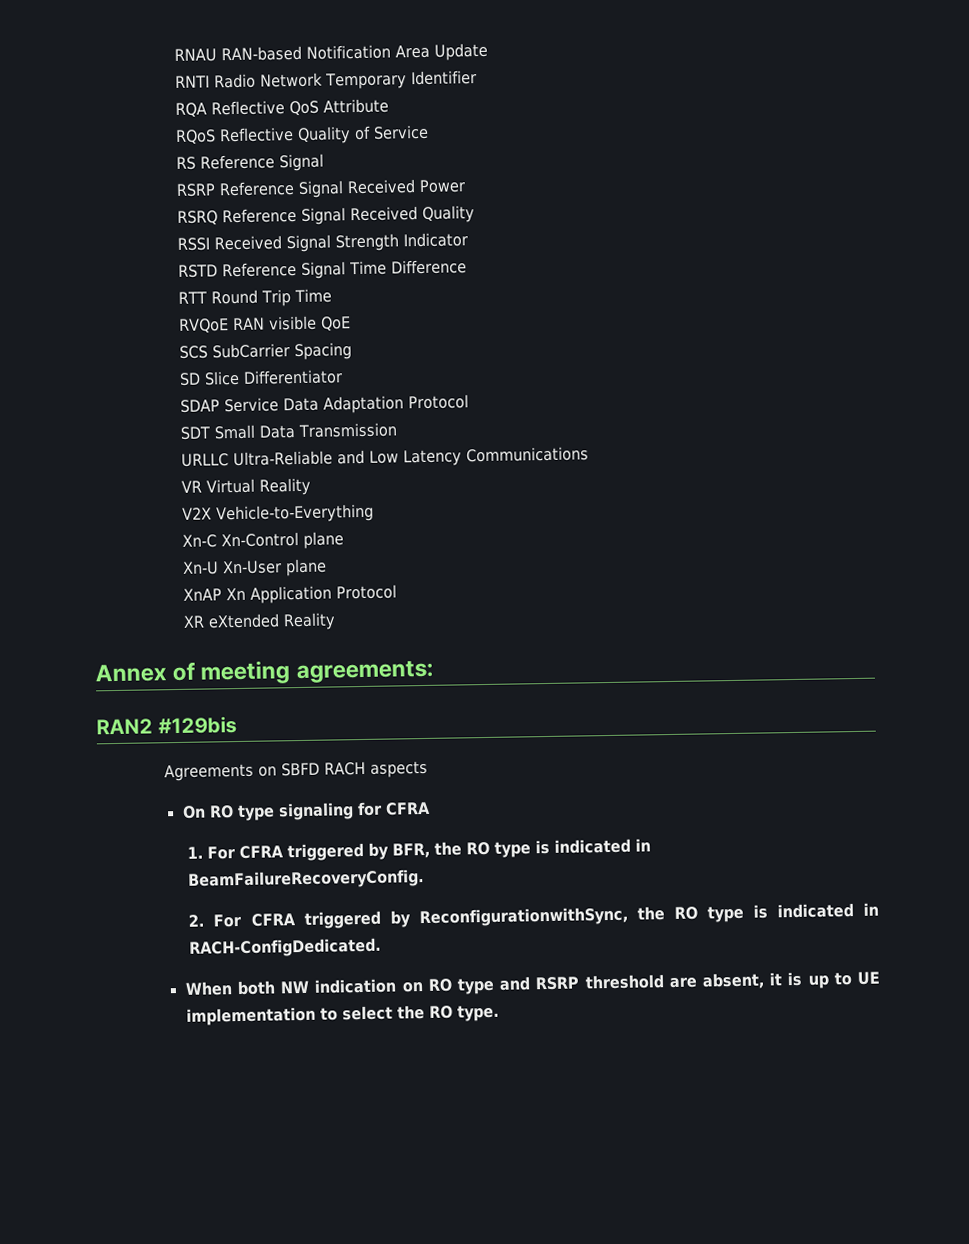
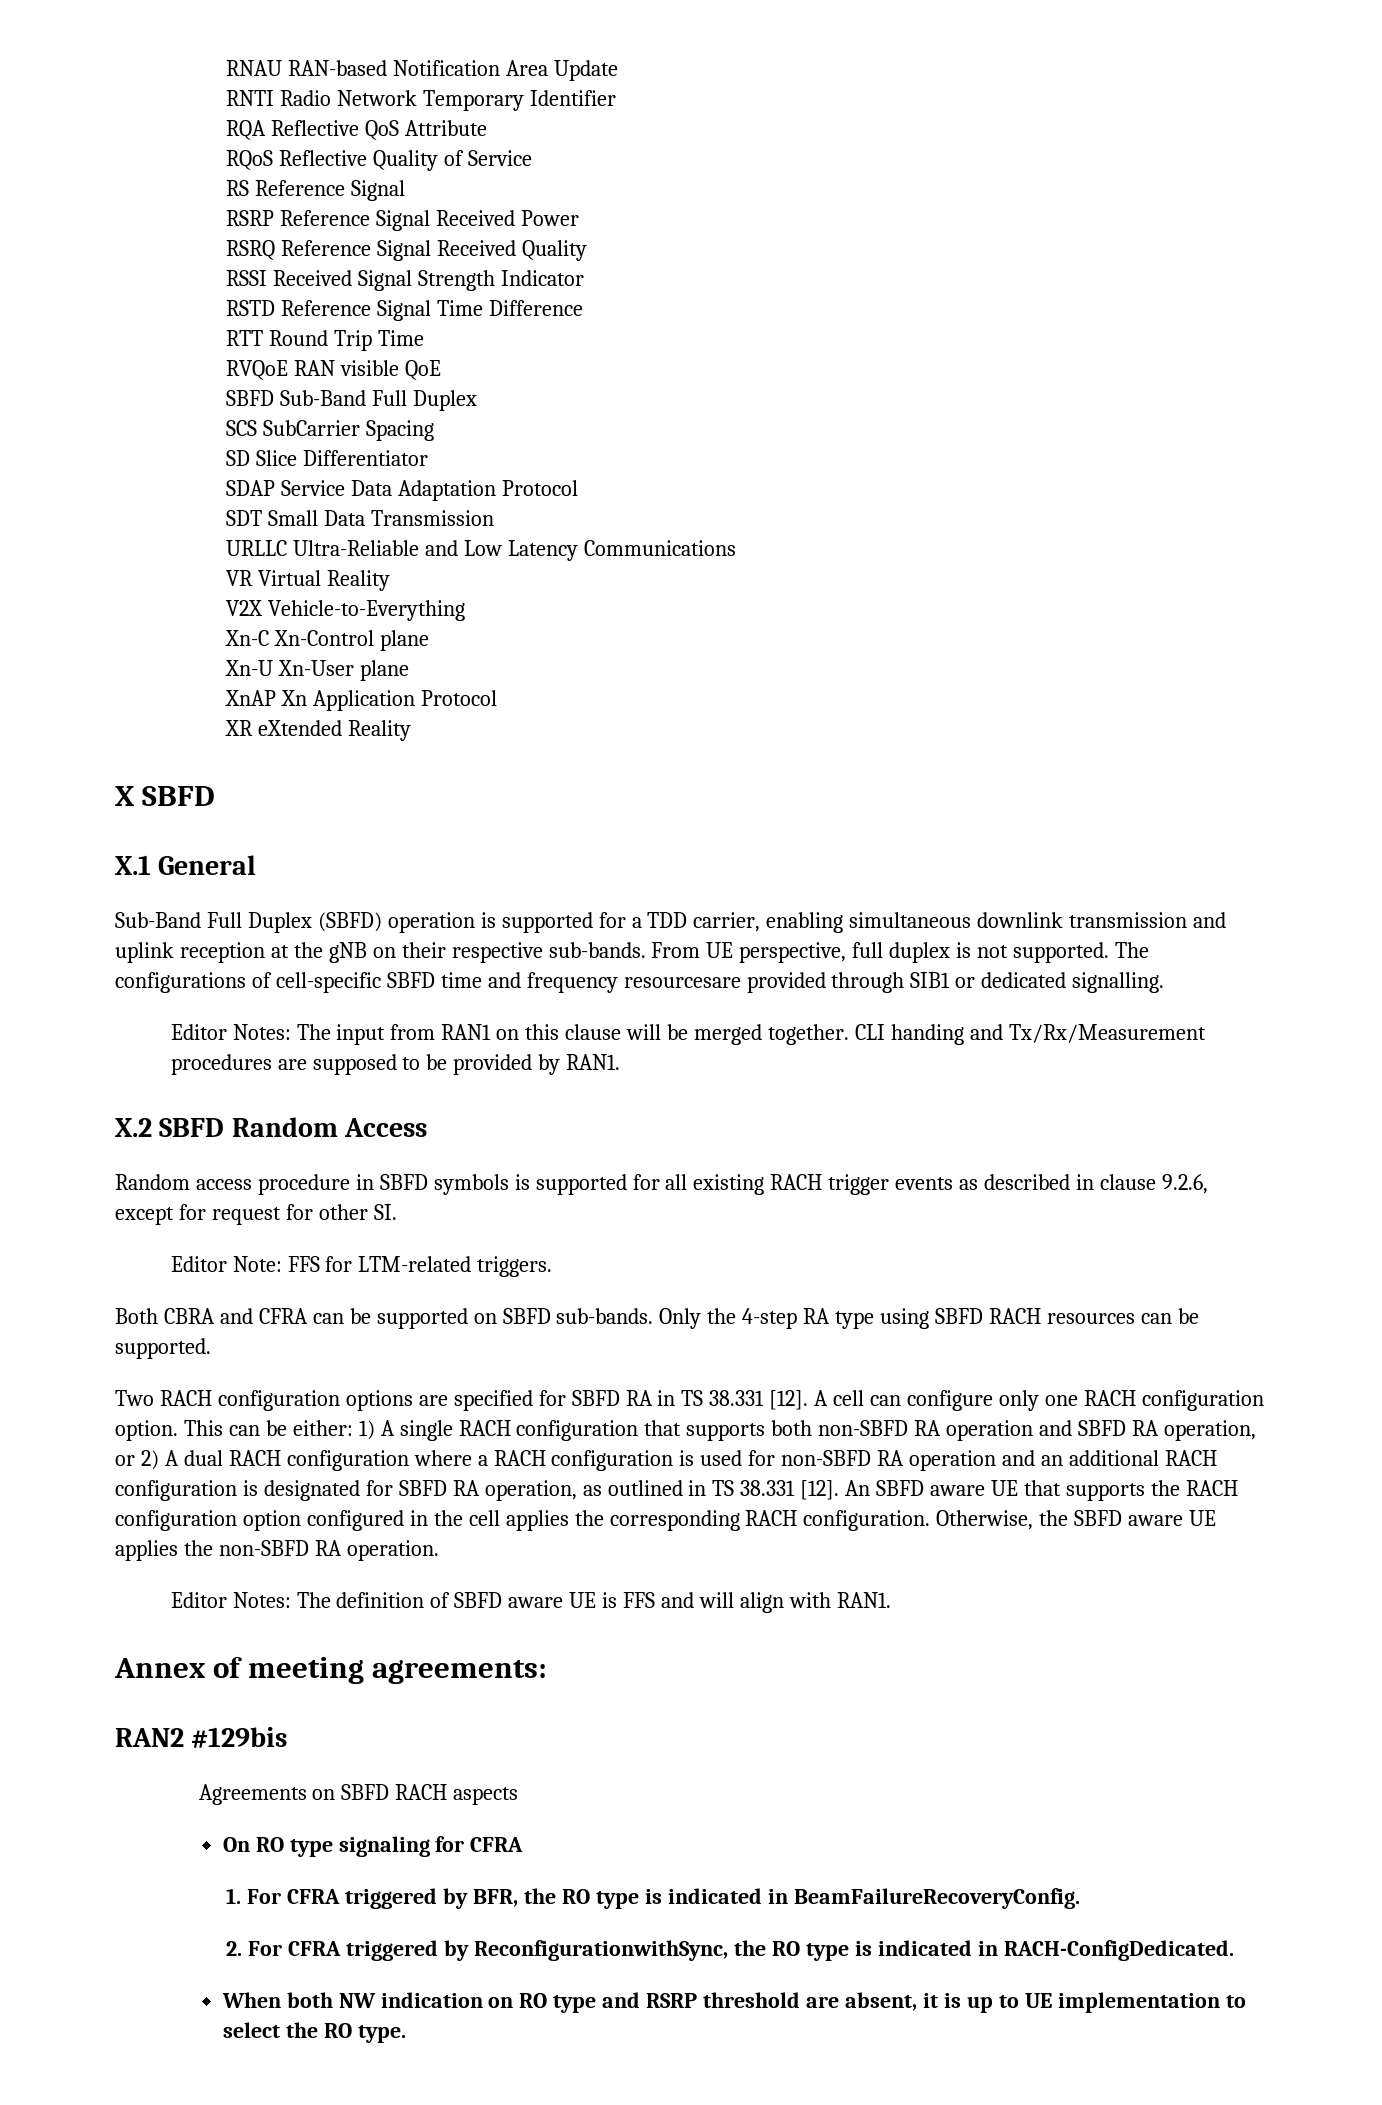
(352, 324) none -> [226,390,478,411] // SBFD Sub-Band Full Duplex
(337, 621) none -> [115,786,216,806] [115,855,257,875] [115,912,1227,933] [115,942,1149,963] [115,972,1165,993] [170,1024,1206,1045] [170,1054,621,1075] [115,1117,428,1137] [115,1174,1208,1195] [115,1204,397,1225] [170,1256,553,1277] [115,1308,1199,1329] [115,1338,211,1359] [115,1390,1264,1411] [115,1420,1256,1441] [115,1450,1217,1471] [115,1480,1238,1501] [115,1510,1217,1531] [115,1540,439,1561] [170,1592,891,1613] // X SBFD // X.1 General // Sub-Band Full Duplex (SBFD) operation is supported for a TDD carrier, enabling simultaneous downlink transmission and uplink reception at the gNB on their respective sub-bands. From UE perspective, full duplex is not supported. The configurations of cell-specific SBFD time and frequency resourcesare provided through SIB1 or dedicated signalling. // Editor Notes: The input from RAN1 on this clause will be merged together. CLI handing and Tx/Rx/Measurement procedures are supposed to be provided by RAN1. // X.2 SBFD Random Access // Random access procedure in SBFD symbols is supported for all existing RACH trigger events as described in clause 9.2.6, except for request for other SI. // Editor Note: FFS for LTM-related triggers. // Both CBRA and CFRA can be supported on SBFD sub-bands. Only the 4-step RA type using SBFD RACH resources can be supported. // Two RACH configuration options are specified for SBFD RA in TS 38.331 [12]. A cell can configure only one RACH configuration option. This can be either: 1) A single RACH configuration that supports both non-SBFD RA operation and SBFD RA operation, or 2) A dual RACH configuration where a RACH configuration is used for non-SBFD RA operation and an additional RACH configuration is designated for SBFD RA operation, as outlined in TS 38.331 [12]. An SBFD aware UE that supports the RACH configuration option configured in the cell applies the corresponding RACH configuration. Otherwise, the SBFD aware UE applies the non-SBFD RA operation. // Editor Notes: The definition of SBFD aware UE is FFS and will align with RAN1.

